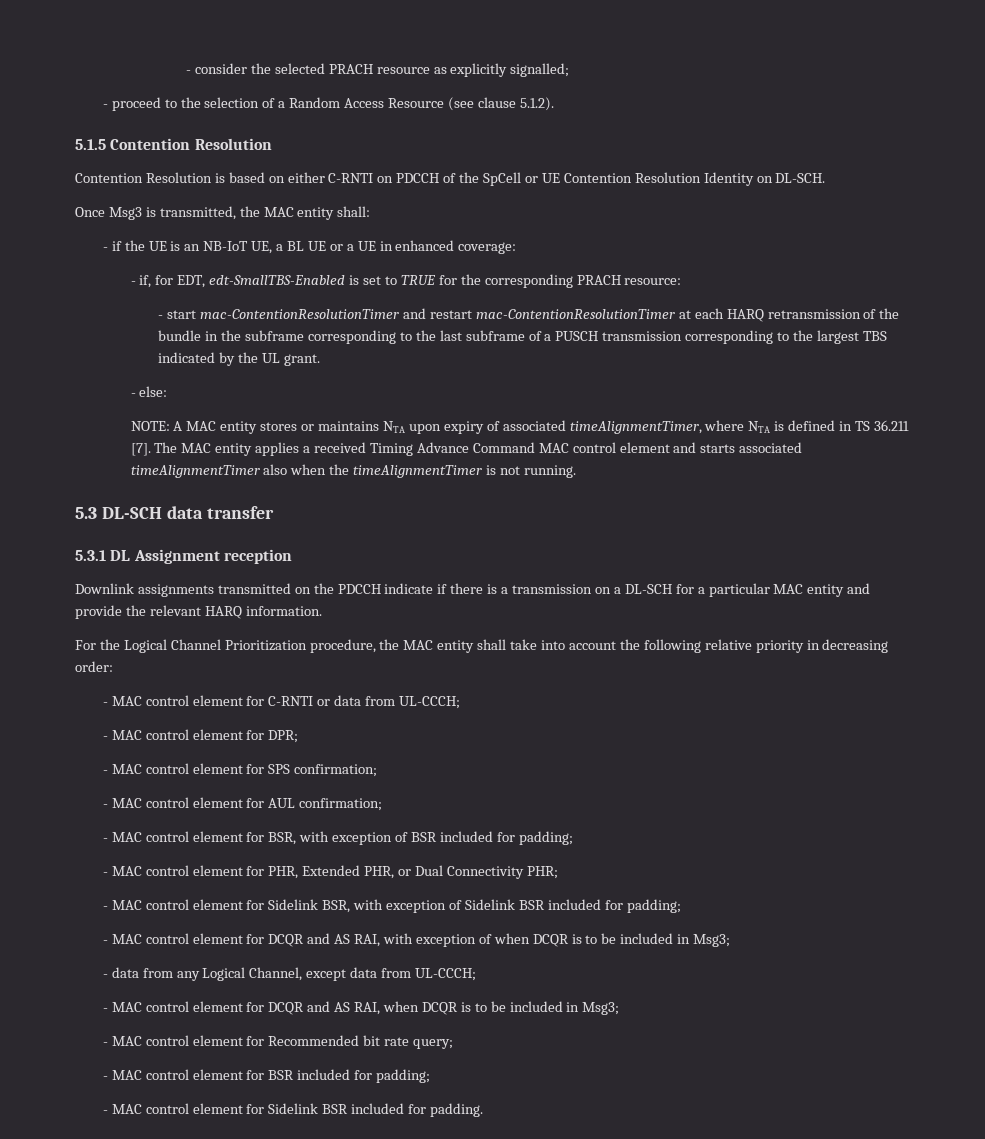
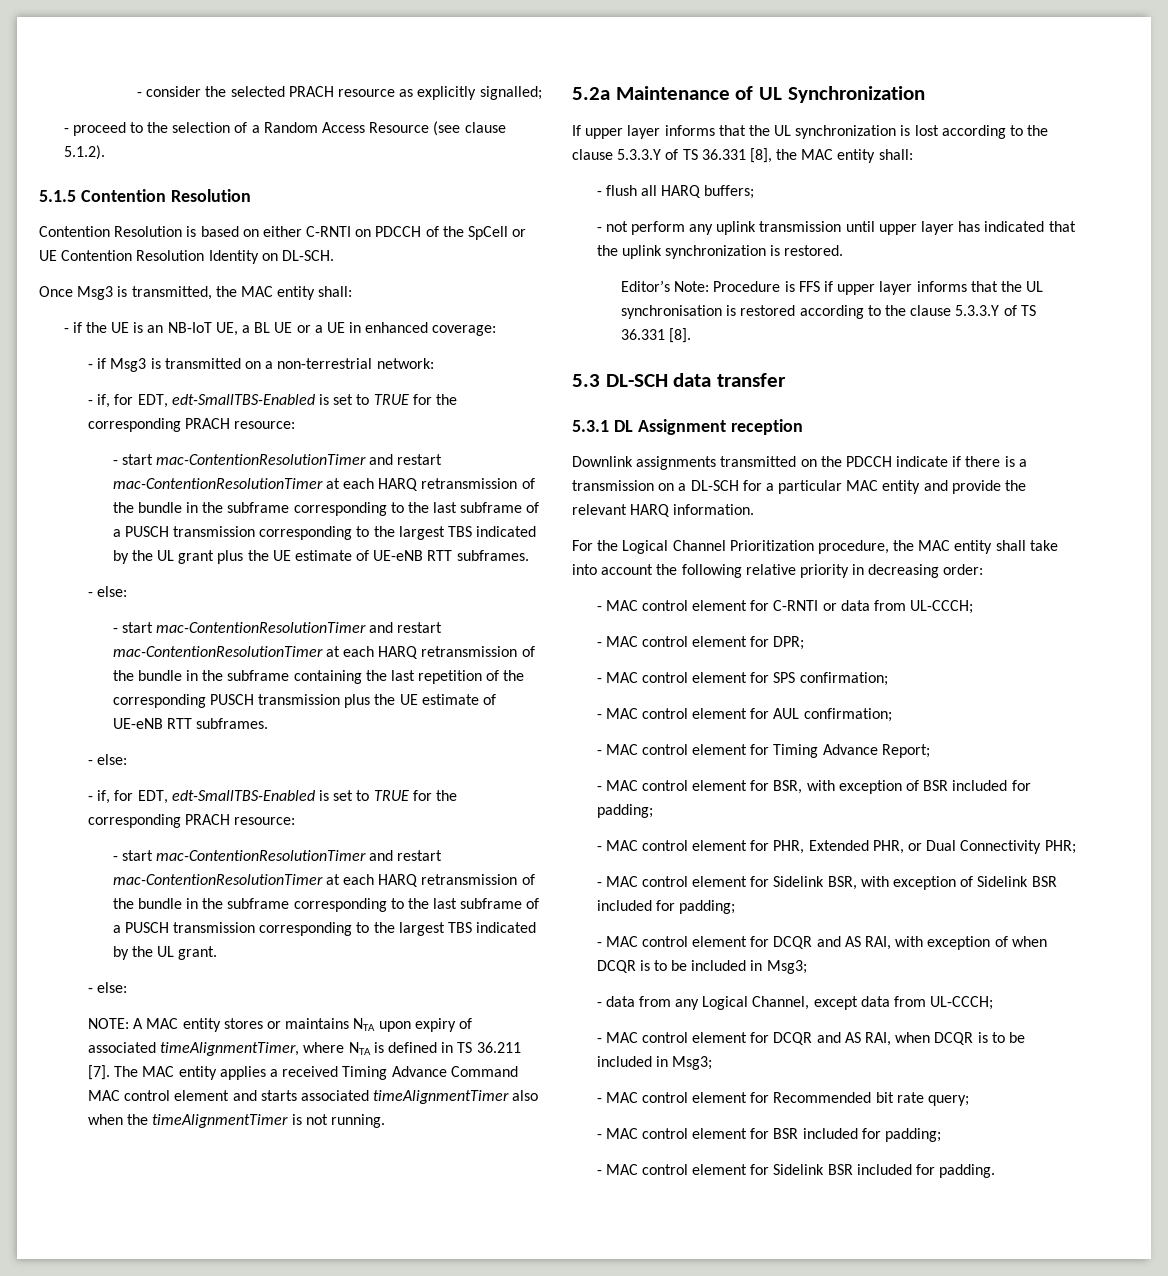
(517, 248) none -> [88,358,434,372] [88,394,457,408] [88,418,296,432] [112,454,443,465] [112,478,535,491] [112,502,540,516] [112,526,537,540] [112,550,529,564] [88,586,128,597] [112,622,443,633] [112,646,535,659] [112,670,525,684] [112,694,496,708] [112,718,268,729] [88,754,128,765] // - if Msg3 is transmitted on a non-terrestrial network: // - if, for EDT, edt-SmallTBS-Enabled is set to TRUE for the corresponding PRACH resource: // - start mac-ContentionResolutionTimer and restart mac-ContentionResolutionTimer at each HARQ retransmission of the bundle in the subframe corresponding to the last subframe of a PUSCH transmission corresponding to the largest TBS indicated by the UL grant plus the UE estimate of UE-eNB RTT subframes. // - else: // - start mac-ContentionResolutionTimer and restart mac-ContentionResolutionTimer at each HARQ retransmission of the bundle in the subframe containing the last repetition of the corresponding PUSCH transmission plus the UE estimate of UE-eNB RTT subframes. // - else:
(576, 471) none -> [572,86,925,103] [572,125,1049,139] [572,148,913,163] [596,185,755,199] [596,221,1076,235] [596,245,844,259] [621,280,1044,295] [621,305,1036,319] [621,328,692,343] // 5.2a Maintenance of UL Synchronization // If upper layer informs that the UL synchronization is lost according to the clause 5.3.3.Y of TS 36.331 [8], the MAC entity shall: // - flush all HARQ buffers; // - not perform any uplink transmission until upper layer has indicated that the uplink synchronization is restored. // Editor’s Note: Procedure is FFS if upper layer informs that the UL synchronisation is restored according to the clause 5.3.3.Y of TS 36.331 [8].
(383, 804) none -> [596,744,930,758] // - MAC control element for Timing Advance Report;

